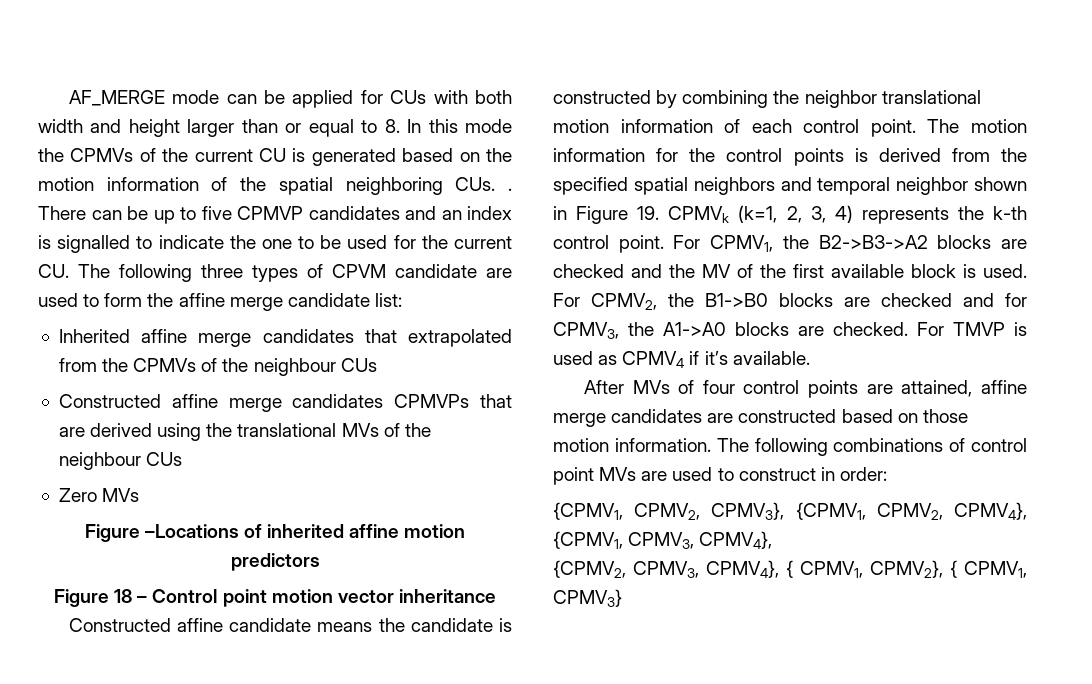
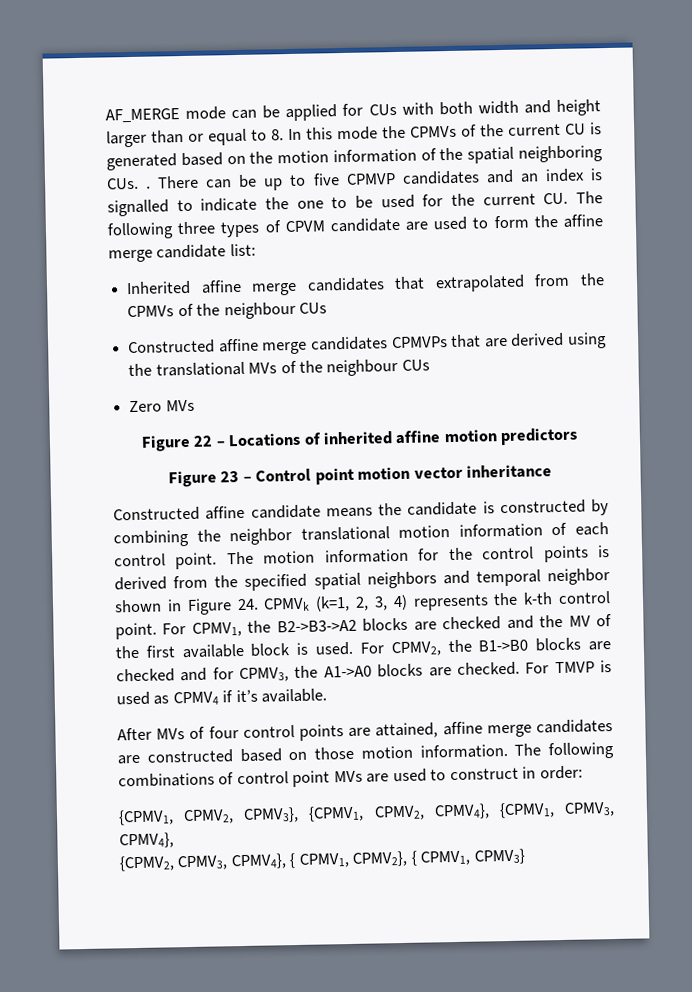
[144,524,239,538] –Locations -> [193,432,302,448] 22 – Locations
[114,589,133,603] 18 -> [220,471,240,483] 23
[637,206,660,220] 19. -> [236,598,259,611] 24.

